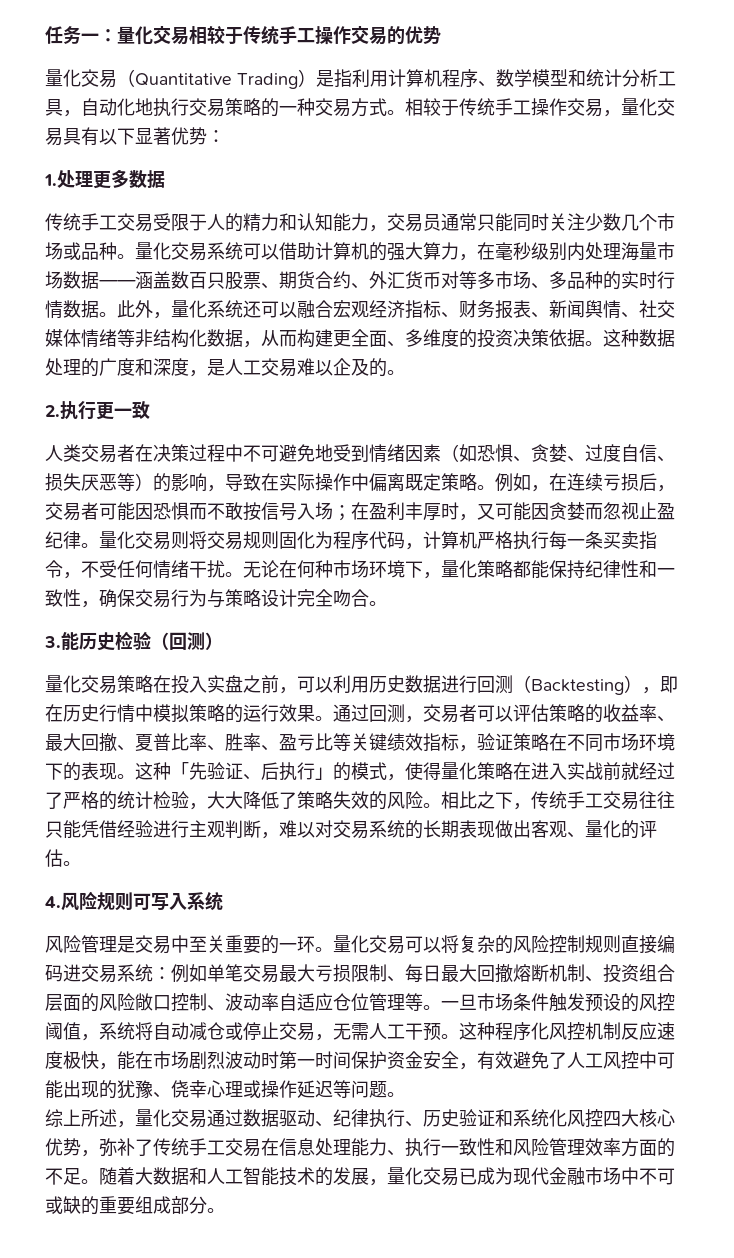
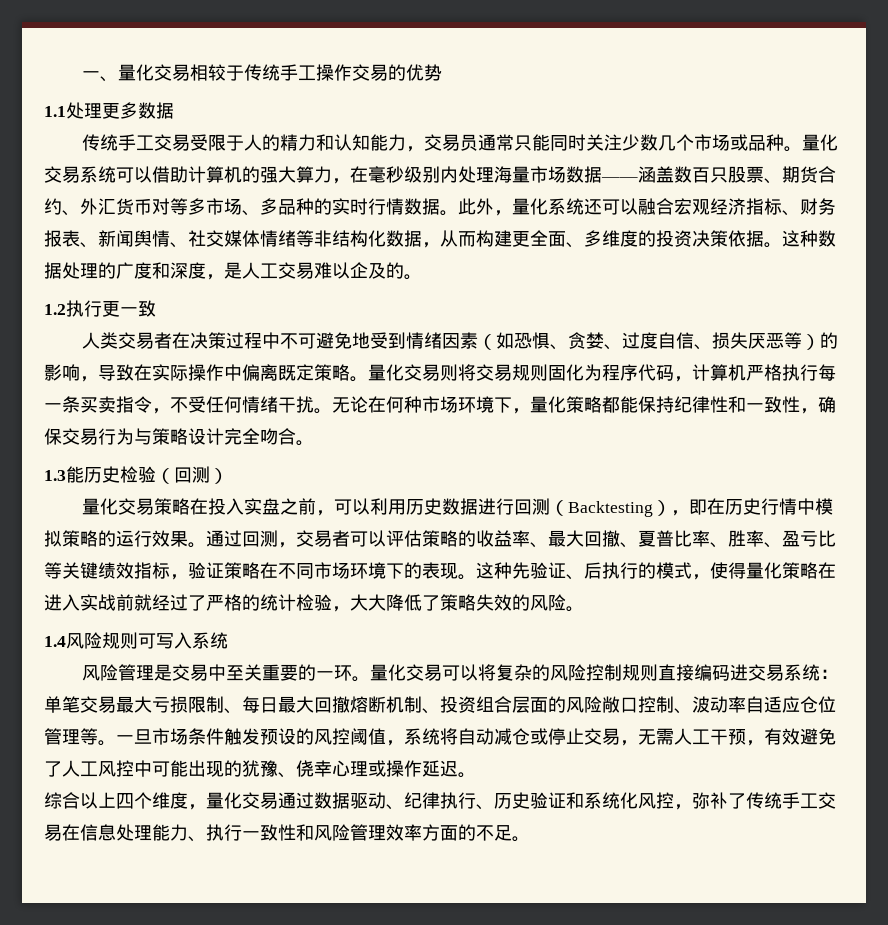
[45,26,117,44] 任务一： -> [82,71,119,82] 一、
[45,69,676,89] [45,98,675,117] [45,127,225,146] [44,174,57,186] 量化交易（Quantitative Trading）是指利用计算机程序、数学模型和统计分析工具，自动化地执行交易策略的一种交易方式。相较于传统手工操作交易，量化交易具有以下显著优势： // 1. -> [44,106,66,117] 1.1
[45,405,60,417] 2. -> [44,304,66,315] 1.2
[495,473,675,492] [45,502,675,521] [45,531,99,549] 例如，在连续亏损后，交易者可能因恐惧而不敢按信号入场；在盈利丰厚时，又可能因贪婪而忽视止盈纪律。 -> (368, 379) none
[44,636,61,648] 3. -> [44,470,66,481] 1.3
[171,762,189,778] 「 -> (512, 570) none
[315,767,333,780] 」 -> (638, 570) none
[441,791,675,810] [45,820,657,839] [45,849,81,867] [45,896,61,908] 相比之下，传统手工交易往往只能凭借经验进行主观判断，难以对交易系统的长期表现做出客观、量化的评估。 // 4. -> [44,636,66,647] // 1.4
[171,964,207,983] 例如 -> (839, 674) none
[441,1022,675,1041] [45,1051,459,1070] 。这种程序化风控机制反应速度极快，能在市场剧烈波动时第一时间保护资金安全 -> (746, 737) none
[333,1080,387,1098] 等问题 -> (458, 768) none
[63,1109,117,1127] 上所述 -> [62,792,188,809] 合以上四个维度
[603,1109,675,1127] [45,1138,81,1156] 四大核心优势 -> (674, 800) none
[99,1167,675,1186] [45,1196,225,1215] 随着大数据和人工智能技术的发展，量化交易已成为现代金融市场中不可或缺的重要组成部分。 -> (530, 839) none

